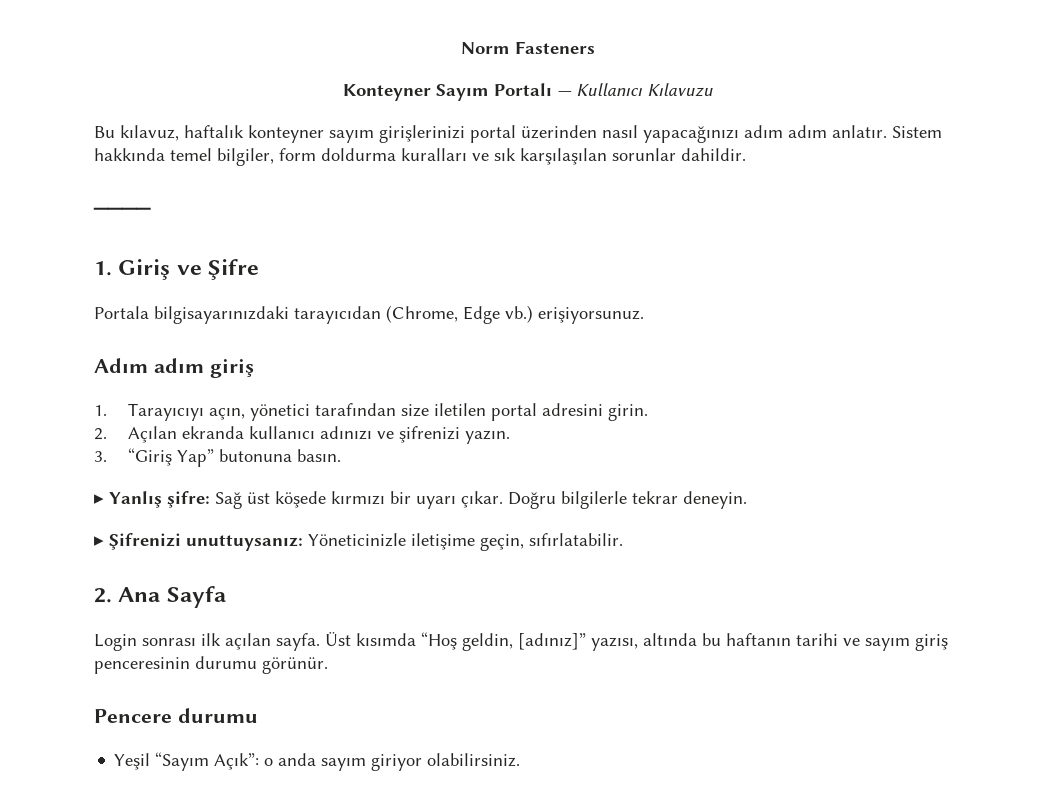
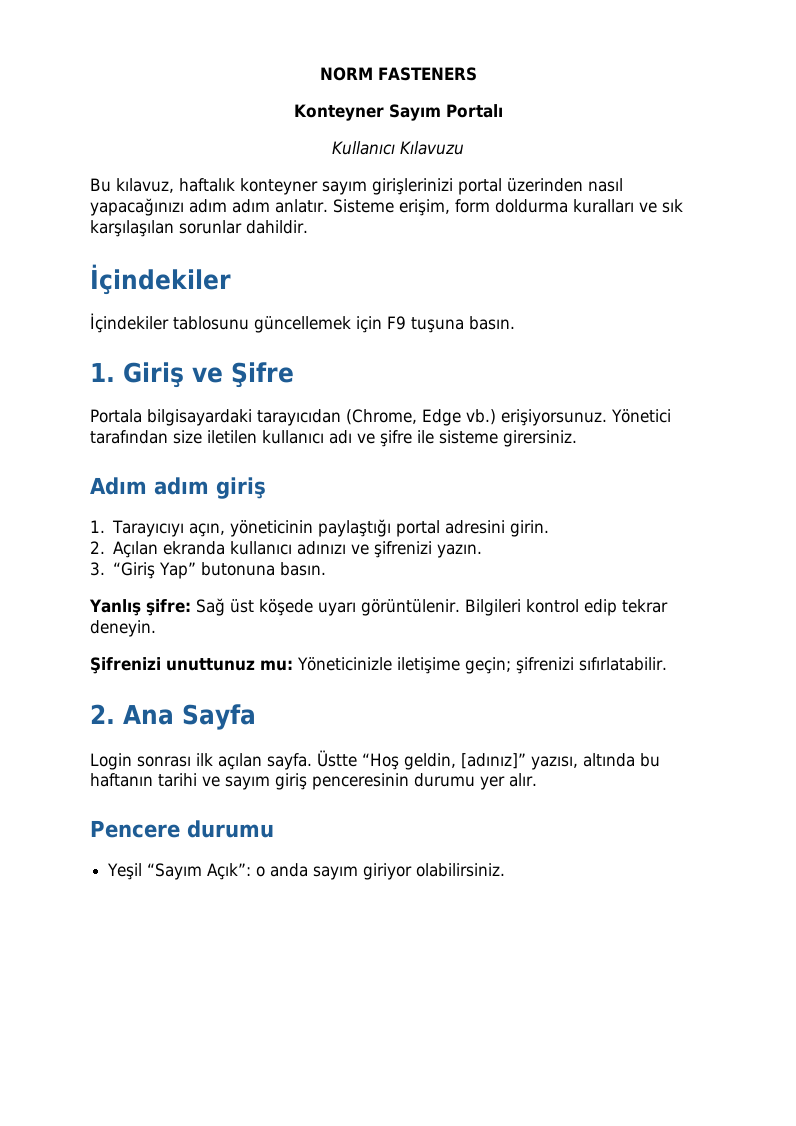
[461,41,595,54] Norm Fasteners -> [319,67,477,81] NORM FASTENERS
[557,91,572,96] — -> (503, 111) //
[892,126,942,138] [94,148,274,166] Sistem hakkında temel bilgiler, -> [332,199,450,216] Sisteme erişim,
[93,207,151,217] ──── -> [90,264,231,295] [90,313,515,333] İçindekiler // İçindekiler tablosunu güncellemek için F9 tuşuna basın.
[154,306,289,324] bilgisayarınızdaki -> [147,409,252,426] bilgisayardaki
(644, 315) none -> [611,409,671,423] [90,430,577,447] Yönetici tarafından size iletilen kullanıcı adı ve şifre ile sisteme girersiniz.
[249,403,486,421] yönetici tarafından size iletilen -> [230,519,392,537] yöneticinin paylaştığı
[94,494,104,504] ▸ -> (327, 569) none
[331,491,747,509] [94,533,524,551] kırmızı bir uyarı çıkar. Doğru bilgilerle tekrar deneyin. // ▸ Şifrenizi unuttuysanız: Yöneticinizle iletişime geçin, -> [317,599,668,616] [90,620,156,637] [90,657,574,674] uyarı görüntülenir. Bilgileri kontrol edip tekrar deneyin. // Şifrenizi unuttunuz mu: Yöneticinizle iletişime geçin; şifrenizi
[325,632,416,646] Üst kısımda -> [317,750,357,767] Üstte
[262,657,328,674] görünür. -> [480,773,537,790] yer alır.

